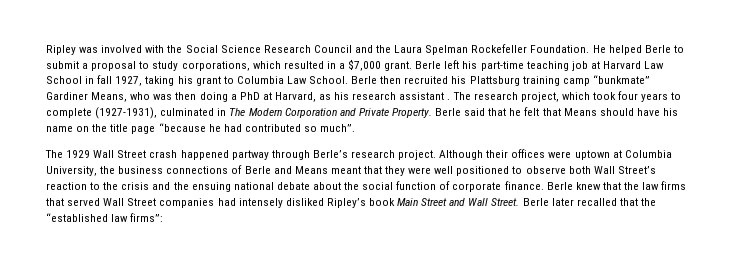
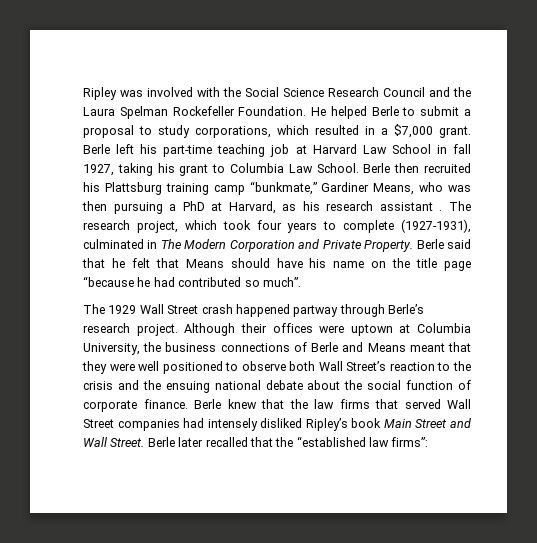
[592,75,650,84] “bunkmate” -> [249,181,317,195] “bunkmate,”
[199,92,228,102] doing -> [113,202,163,214] pursuing

